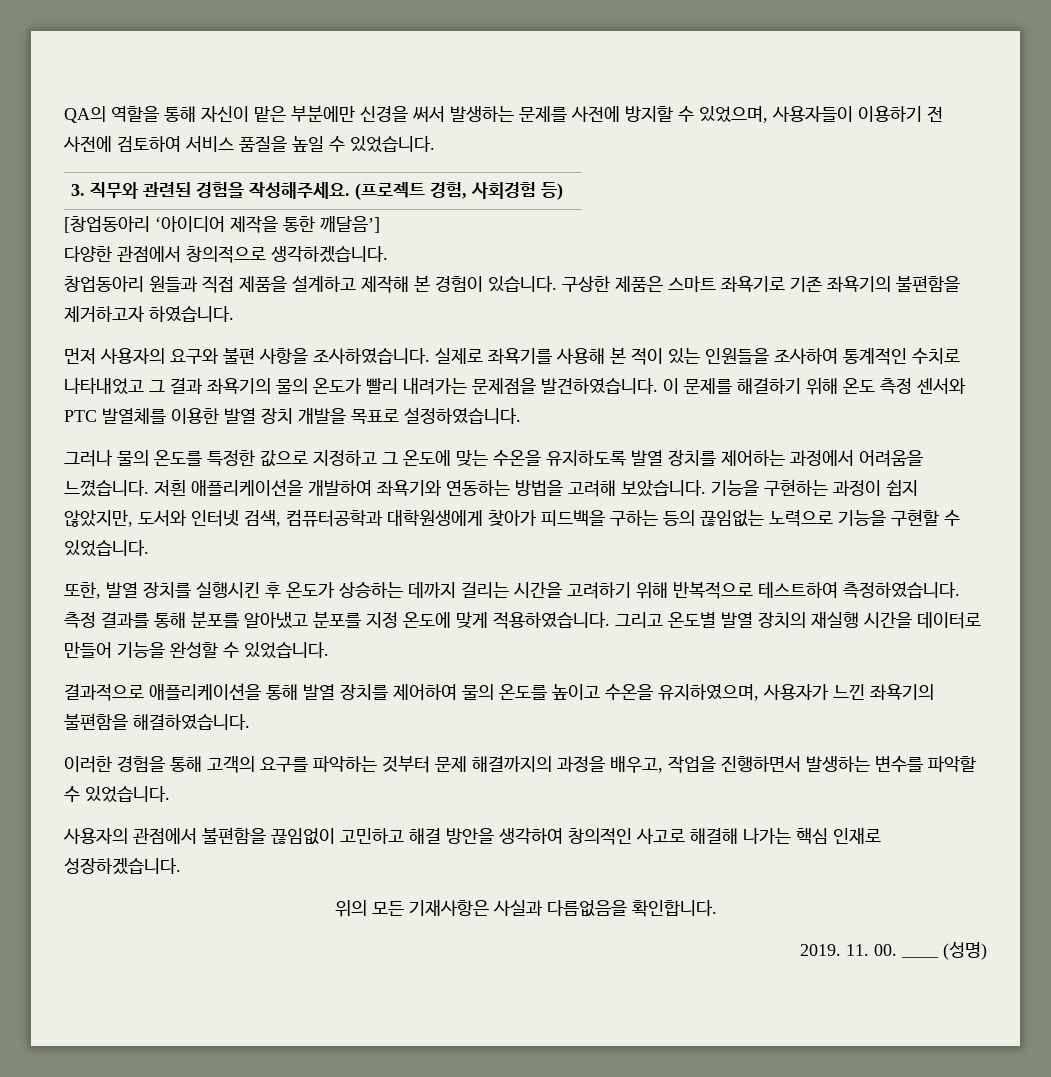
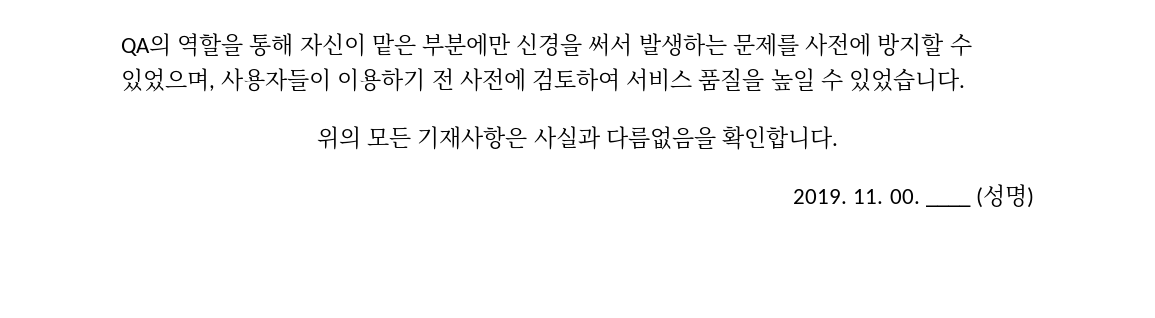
[71,182,564,200] [64,215,380,233] [64,245,388,263] [64,275,960,293] [64,306,234,322] [64,347,960,365] [64,377,966,395] [64,407,521,425] [64,449,923,467] [64,479,918,497] [64,509,960,527] [64,540,149,557] [64,582,960,599] [64,611,981,629] [64,642,329,659] [64,683,934,701] [64,713,250,730] [64,755,976,773] [64,786,170,803] [63,827,881,845] [64,858,181,875] // 3. 직무와 관련된 경험을 작성해주세요. (프로젝트 경험, 사회경험 등) // [창업동아리 ‘아이디어 제작을 통한 깨달음’] // 다양한 관점에서 창의적으로 생각하겠습니다. // 창업동아리 원들과 직접 제품을 설계하고 제작해 본 경험이 있습니다. 구상한 제품은 스마트 좌욕기로 기존 좌욕기의 불편함을 제거하고자 하였습니다. // 먼저 사용자의 요구와 불편 사항을 조사하였습니다. 실제로 좌욕기를 사용해 본 적이 있는 인원들을 조사하여 통계적인 수치로 나타내었고 그 결과 좌욕기의 물의 온도가 빨리 내려가는 문제점을 발견하였습니다. 이 문제를 해결하기 위해 온도 측정 센서와 PTC 발열체를 이용한 발열 장치 개발을 목표로 설정하였습니다. // 그러나 물의 온도를 특정한 값으로 지정하고 그 온도에 맞는 수온을 유지하도록 발열 장치를 제어하는 과정에서 어려움을 느꼈습니다. 저흰 애플리케이션을 개발하여 좌욕기와 연동하는 방법을 고려해 보았습니다. 기능을 구현하는 과정이 쉽지 않았지만, 도서와 인터넷 검색, 컴퓨터공학과 대학원생에게 찾아가 피드백을 구하는 등의 끊임없는 노력으로 기능을 구현할 수 있었습니다. // 또한, 발열 장치를 실행시킨 후 온도가 상승하는 데까지 걸리는 시간을 고려하기 위해 반복적으로 테스트하여 측정하였습니다. 측정 결과를 통해 분포를 알아냈고 분포를 지정 온도에 맞게 적용하였습니다. 그리고 온도별 발열 장치의 재실행 시간을 데이터로 만들어 기능을 완성할 수 있었습니다. // 결과적으로 애플리케이션을 통해 발열 장치를 제어하여 물의 온도를 높이고 수온을 유지하였으며, 사용자가 느낀 좌욕기의 불편함을 해결하였습니다. // 이러한 경험을 통해 고객의 요구를 파악하는 것부터 문제 해결까지의 과정을 배우고, 작업을 진행하면서 발생하는 변수를 파악할 수 있었습니다. // 사용자의 관점에서 불편함을 끊임없이 고민하고 해결 방안을 생각하여 창의적인 사고로 해결해 나가는 핵심 인재로 성장하겠습니다. -> (966, 80) none

